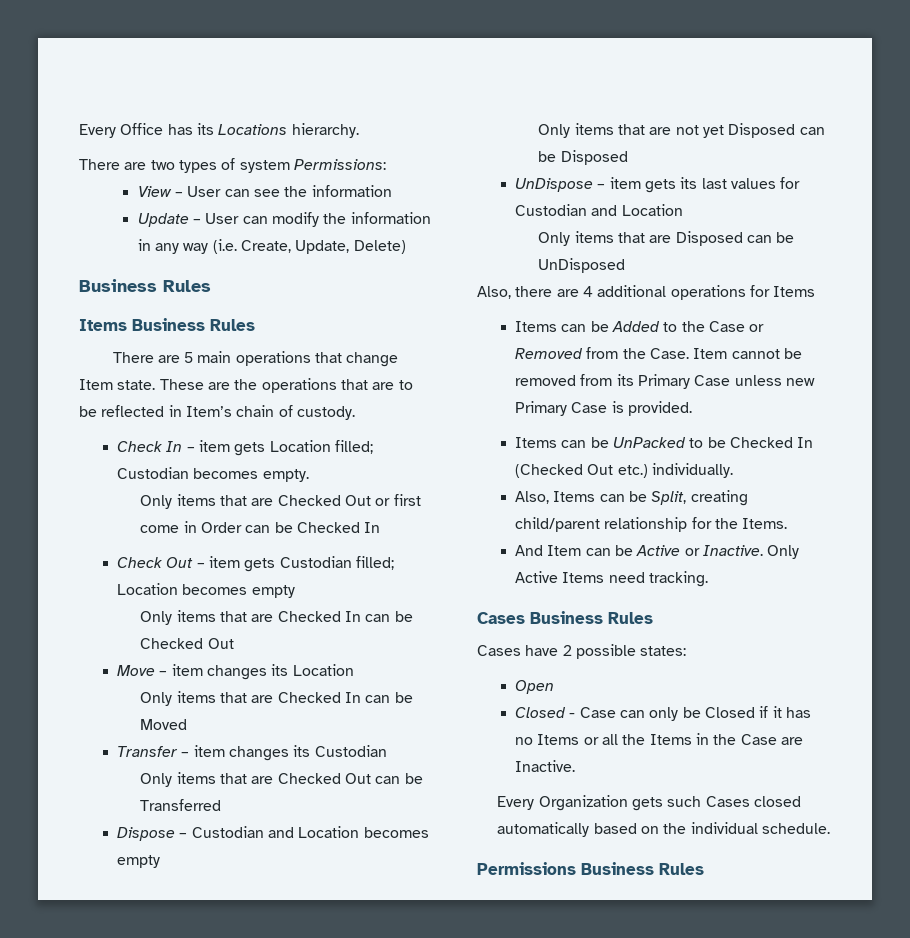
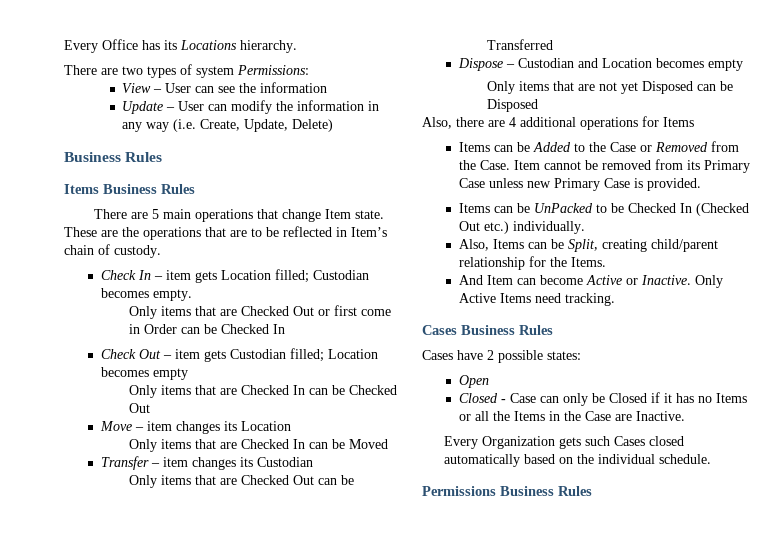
[515,177,801,193] [515,204,683,216] [538,231,795,246] [538,258,626,273] // UnDispose – item gets its last values for Custodian and Location // Only items that are Disposed can be UnDisposed -> (538, 105) none
[615,545,634,556] be -> [539,275,583,285] become

